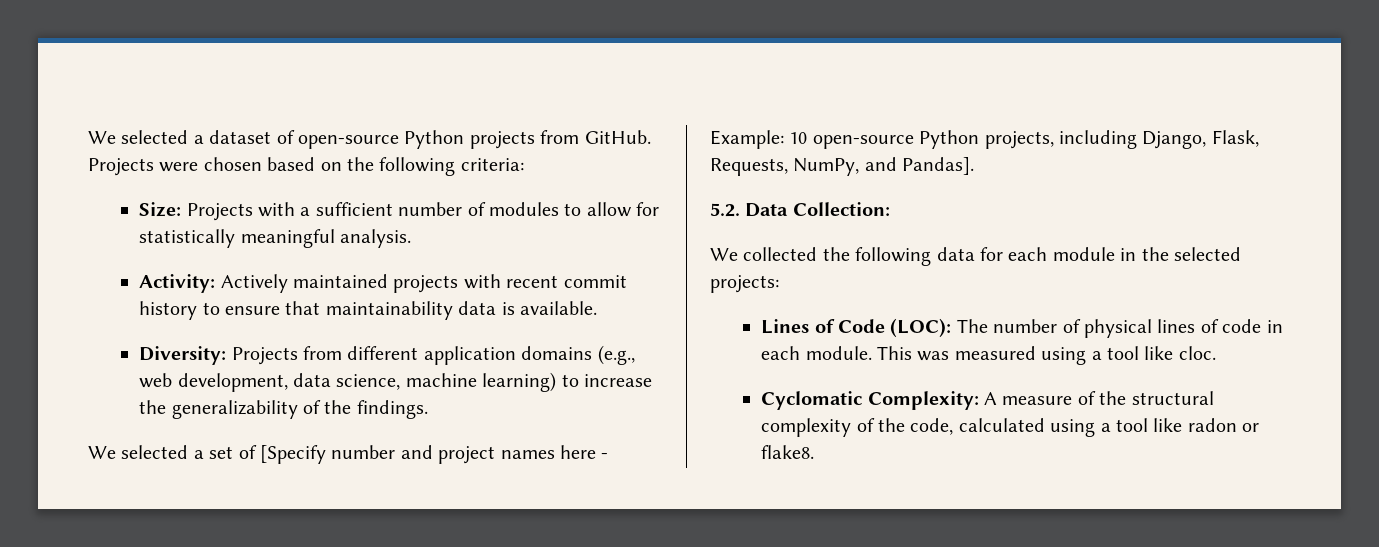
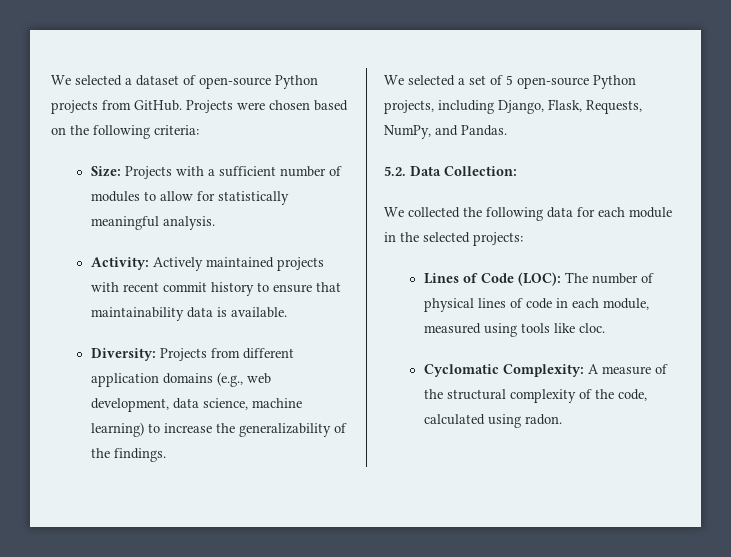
[260,445,609,464] [710,130,808,149] [Specify number and project names here - Example: 10 -> [506,75,513,85] 5
[902,157,975,175] Pandas]. -> [461,125,507,136] Pandas.
[805,346,1139,365] module. This was measured using a tool -> [602,298,649,310] [423,323,550,337] module, measured using tools
[1100,418,1260,432] [761,445,815,459] a tool like radon or flake8. -> [524,414,562,425] radon.

